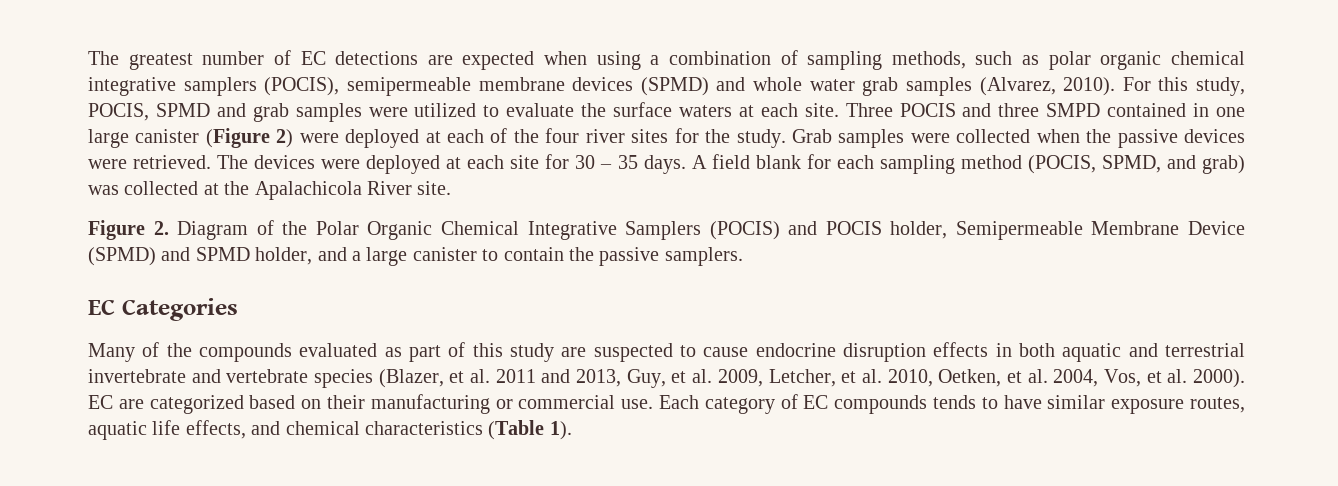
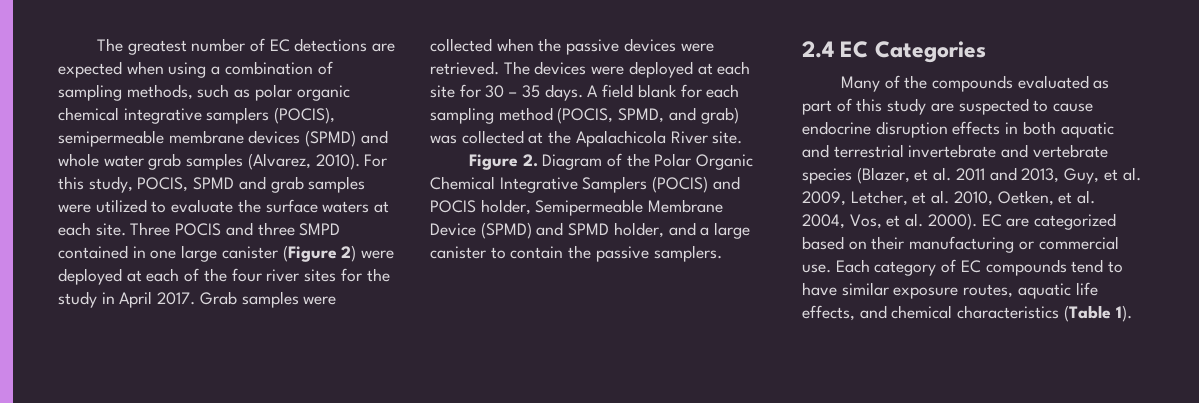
[736,129,786,148] study. -> [58,291,196,308] study in April 2017.
(743, 256) none -> [802,41,834,58] 2.4
[932,395,976,409] tends -> [1071,259,1104,273] tend

